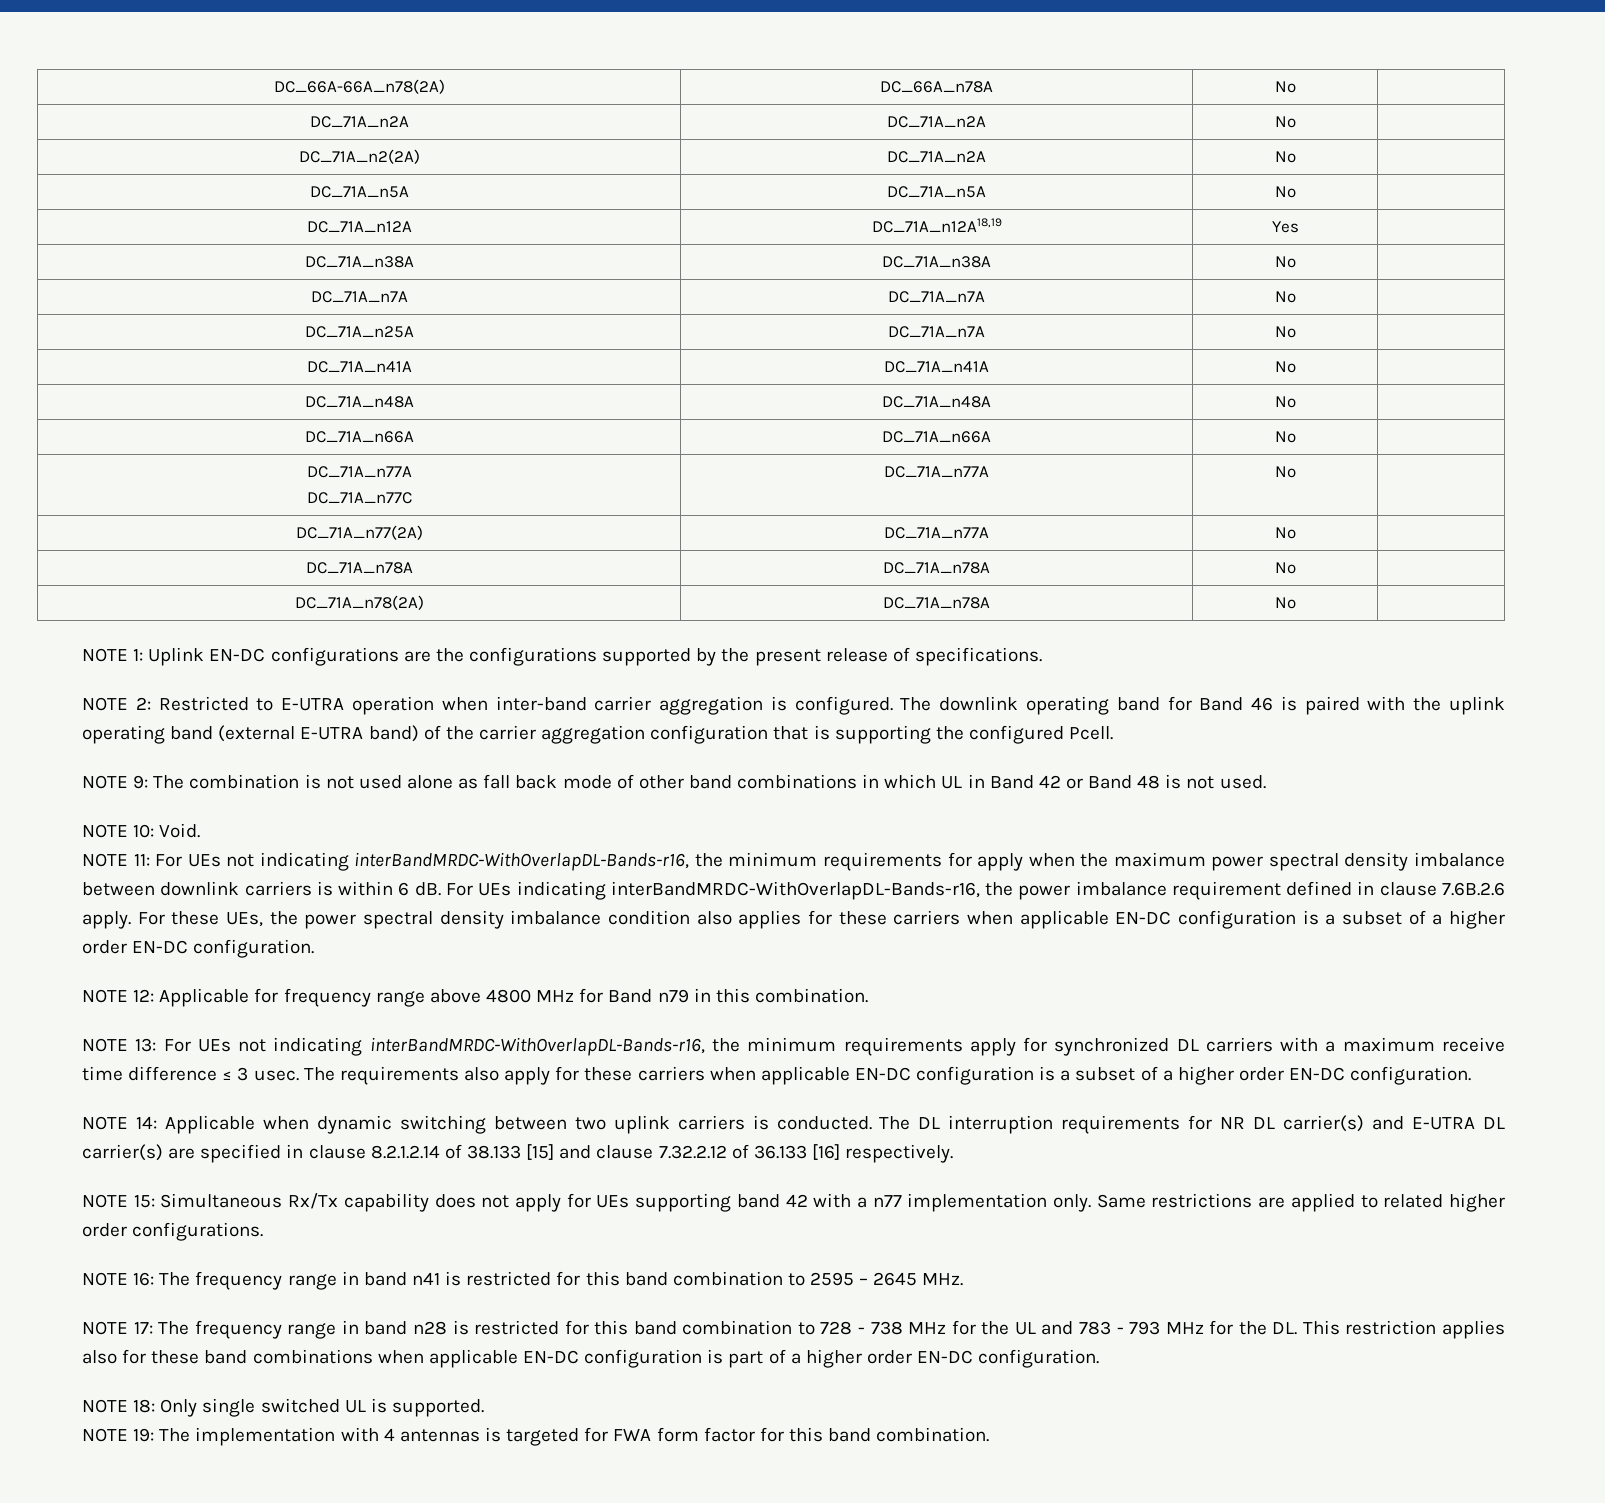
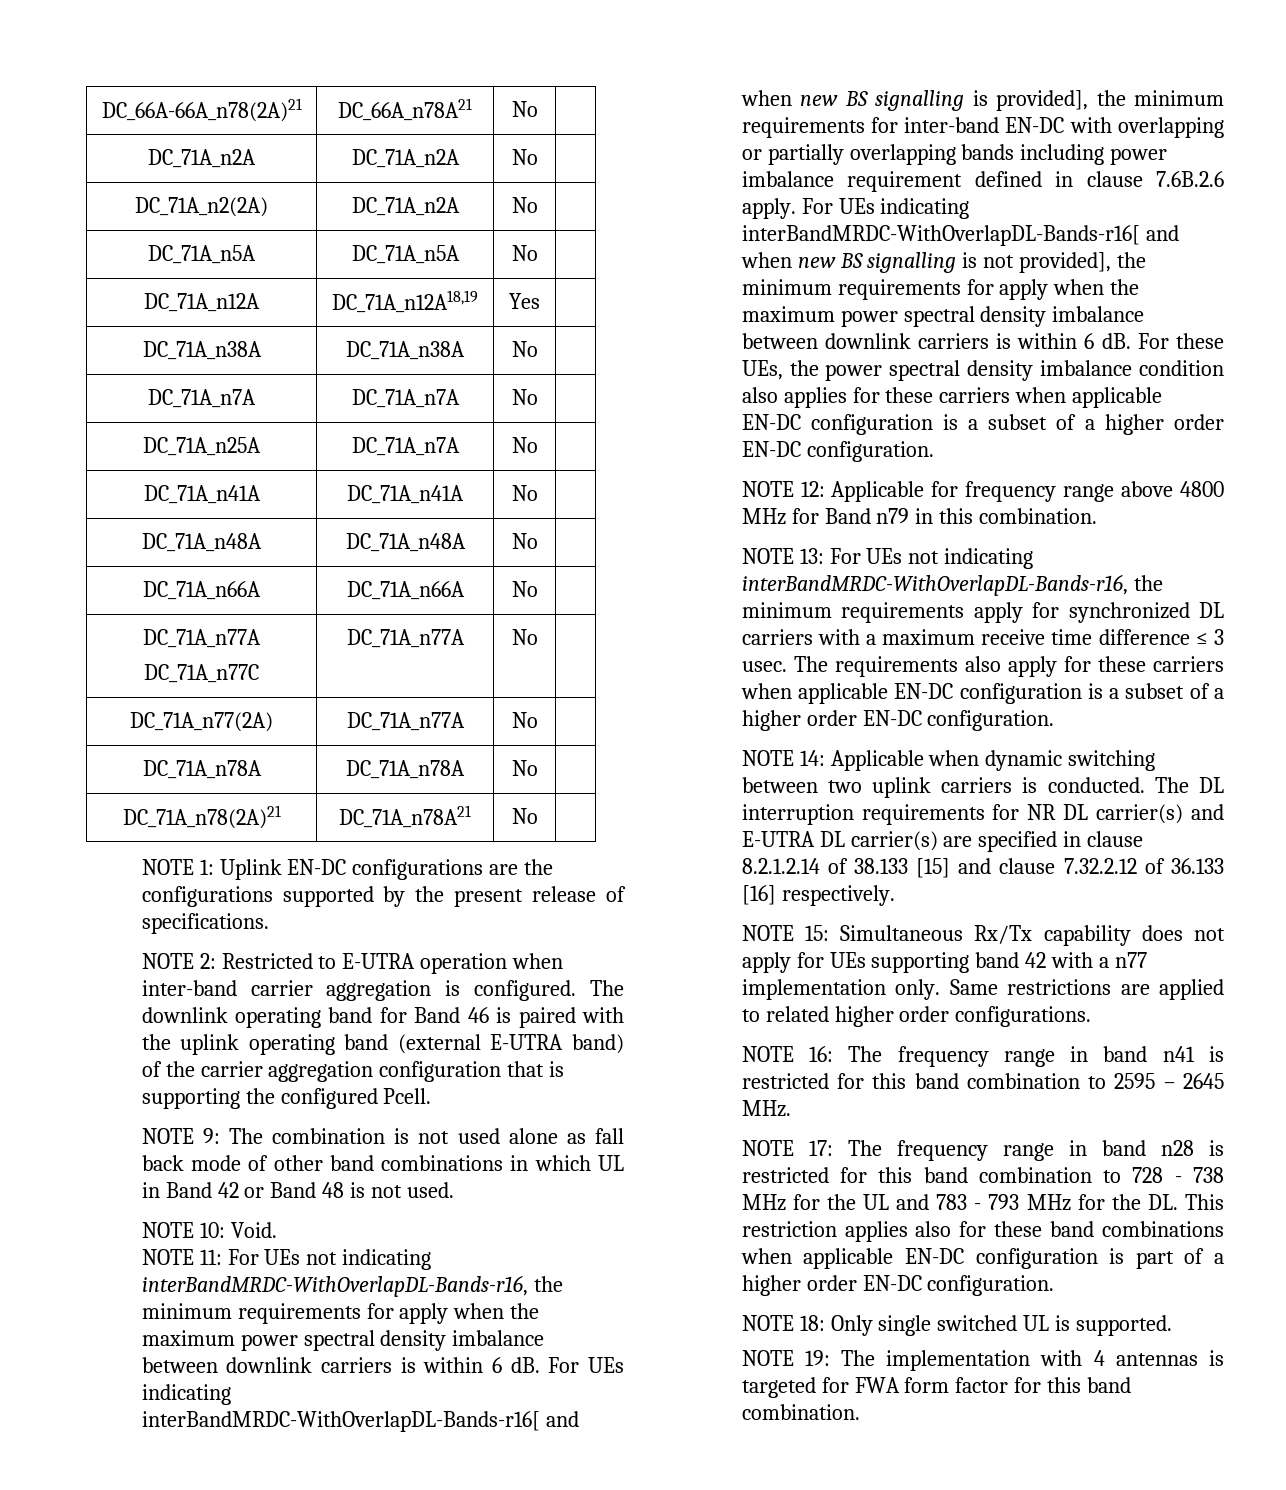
[273,79,445,94] [880,81,993,93] DC_66A-66A_n78(2A) | DC_66A_n78A -> [101,98,302,122] [338,98,472,121] DC_66A-66A_n78(2A)21 | DC_66A_n78A21
[294,595,424,610] [883,597,990,609] DC_71A_n78(2A) | DC_71A_n78A -> [122,805,281,829] [339,805,471,828] DC_71A_n78(2A)21 | DC_71A_n78A21
[610,881,1014,900] interBandMRDC-WithOverlapDL-Bands-r16, the -> [141,1411,579,1432] [740,90,1224,111] [741,117,1224,138] [741,144,1105,165] interBandMRDC-WithOverlapDL-Bands-r16[ and when new BS signalling is provided], the minimum requirements for inter-band EN-DC with overlapping or partially overlapping bands including
(165, 918) none -> [838,198,970,219] [741,225,1179,246] [740,252,1147,273] [741,279,1140,300] [741,306,1145,327] [741,333,1169,349] UEs indicating interBandMRDC-WithOverlapDL-Bands-r16[ and when new BS signalling is not provided], the minimum requirements for apply when the maximum power spectral density imbalance between downlink carriers is within 6 dB. For

